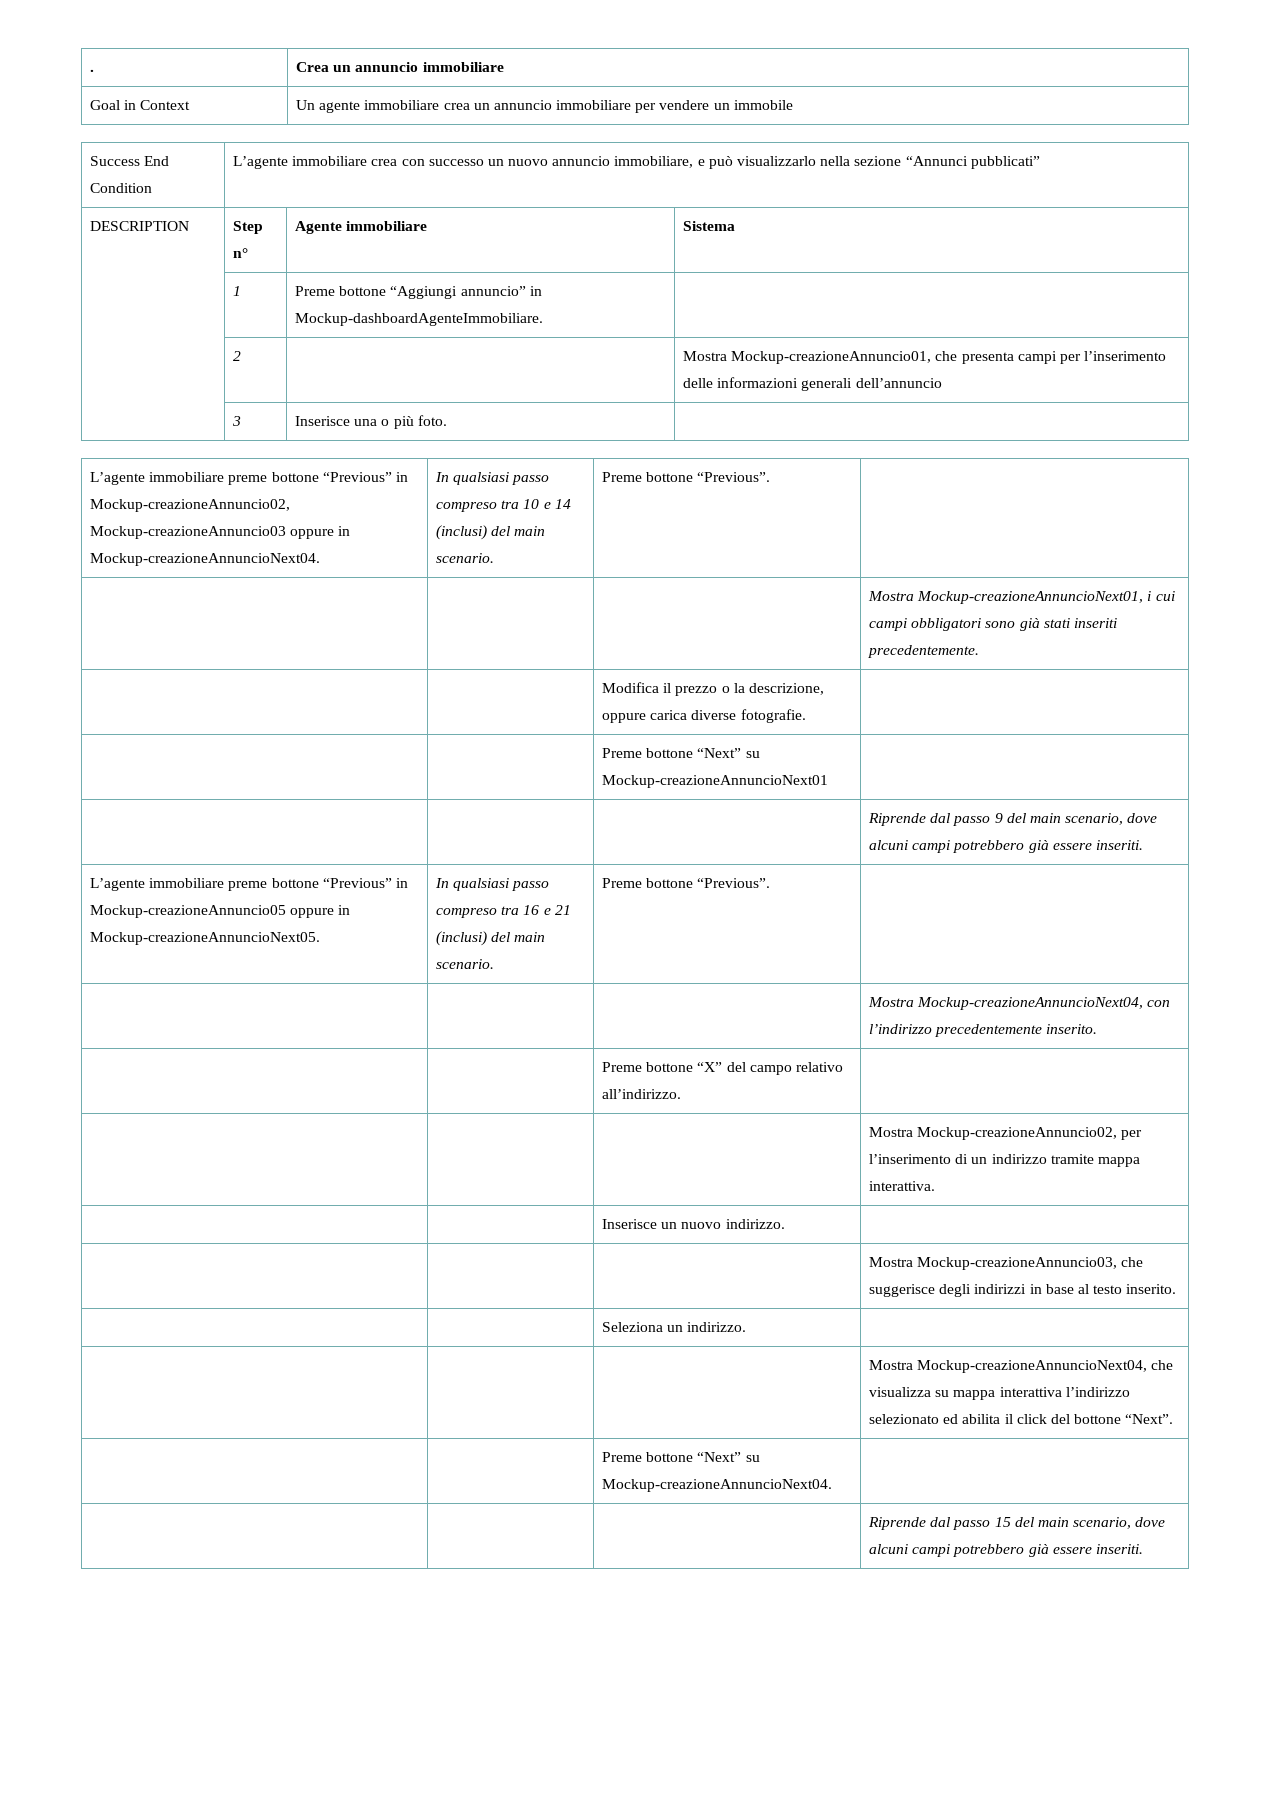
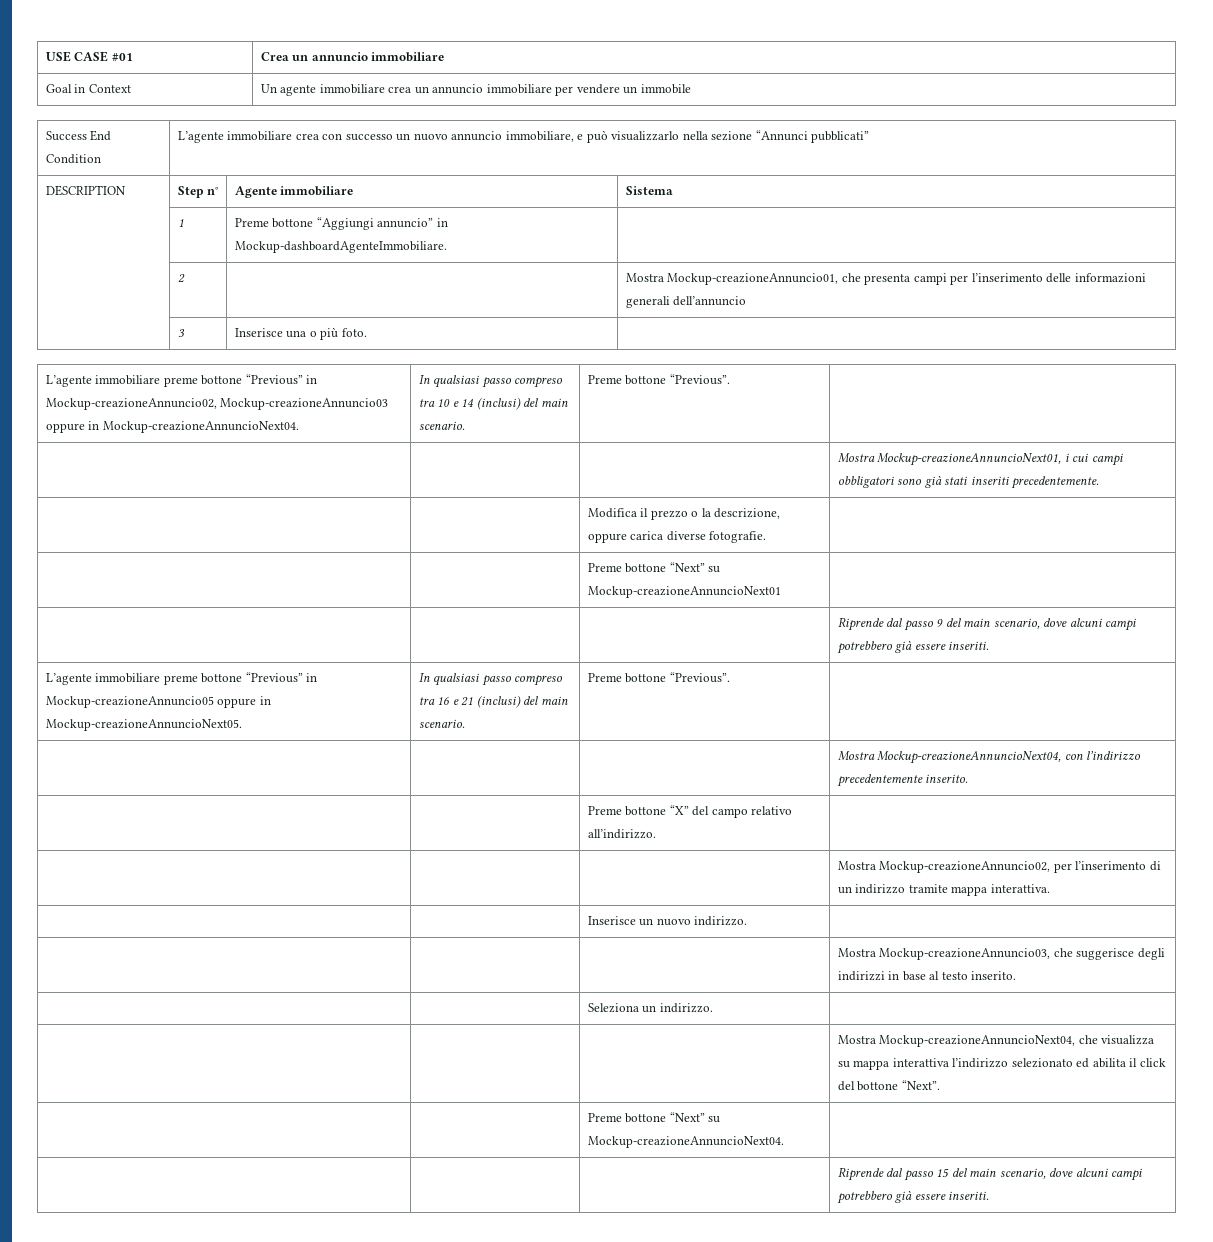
[90,69,95,72] . -> [45,51,133,62] USE CASE #01

